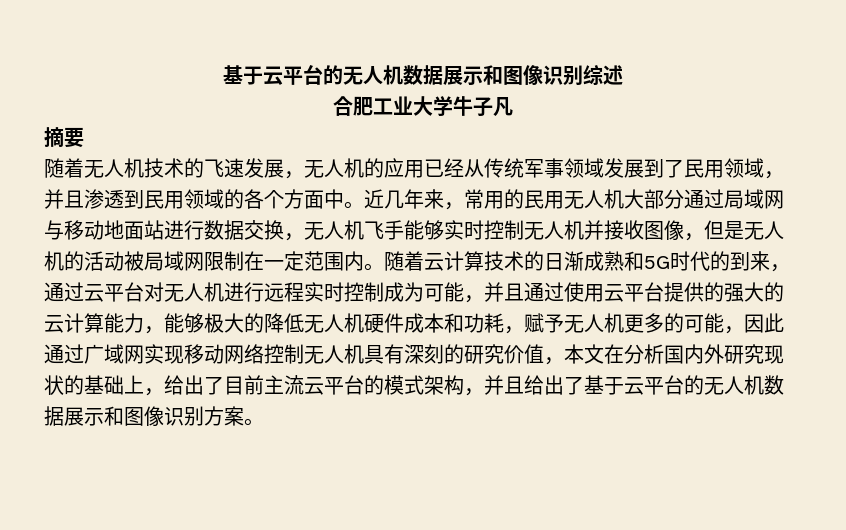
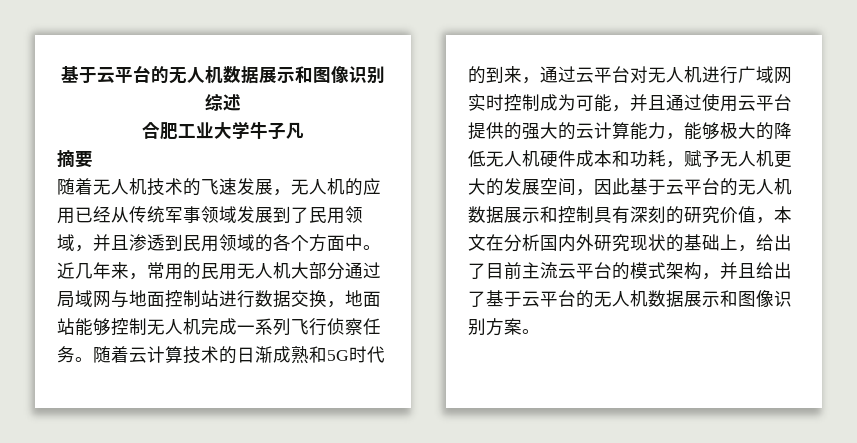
[64,220,144,240] 移动地面 -> [129,290,201,308] 地面控制
[304,220,784,241] [44,251,364,271] 无人机飞手能够实时控制无人机并接收图像，但是无人机的活动被局域网限制在一定范围内 -> [345,290,381,307] [57,318,381,336] [57,346,75,363] 地面站能够控制无人机完成一系列飞行侦察任务
[264,282,304,302] 远程 -> [738,66,792,84] 广域网
[644,313,784,334] [44,344,364,364] 多的可能，因此通过广域网实现移动网络控制无人机 -> [468,178,792,196] [468,206,594,224] 大的发展空间，因此基于云平台的无人机数据展示和控制

